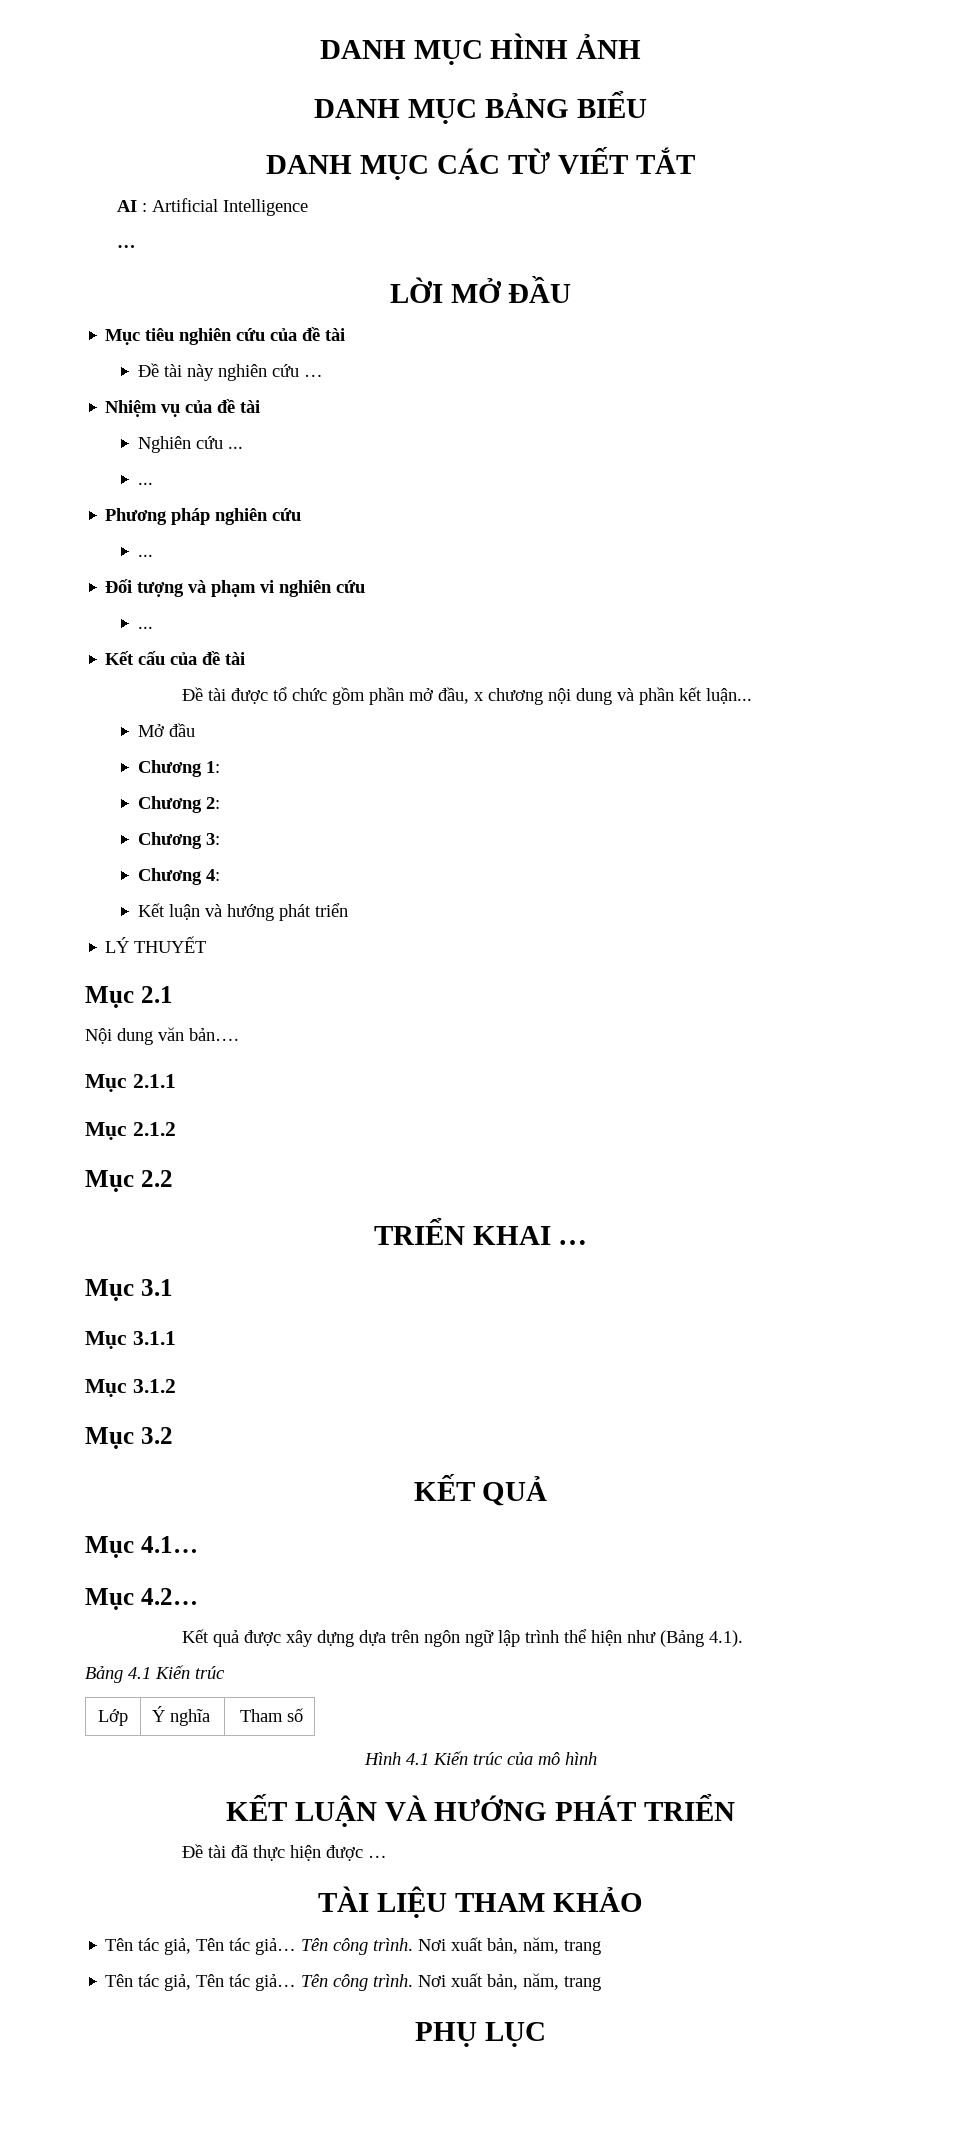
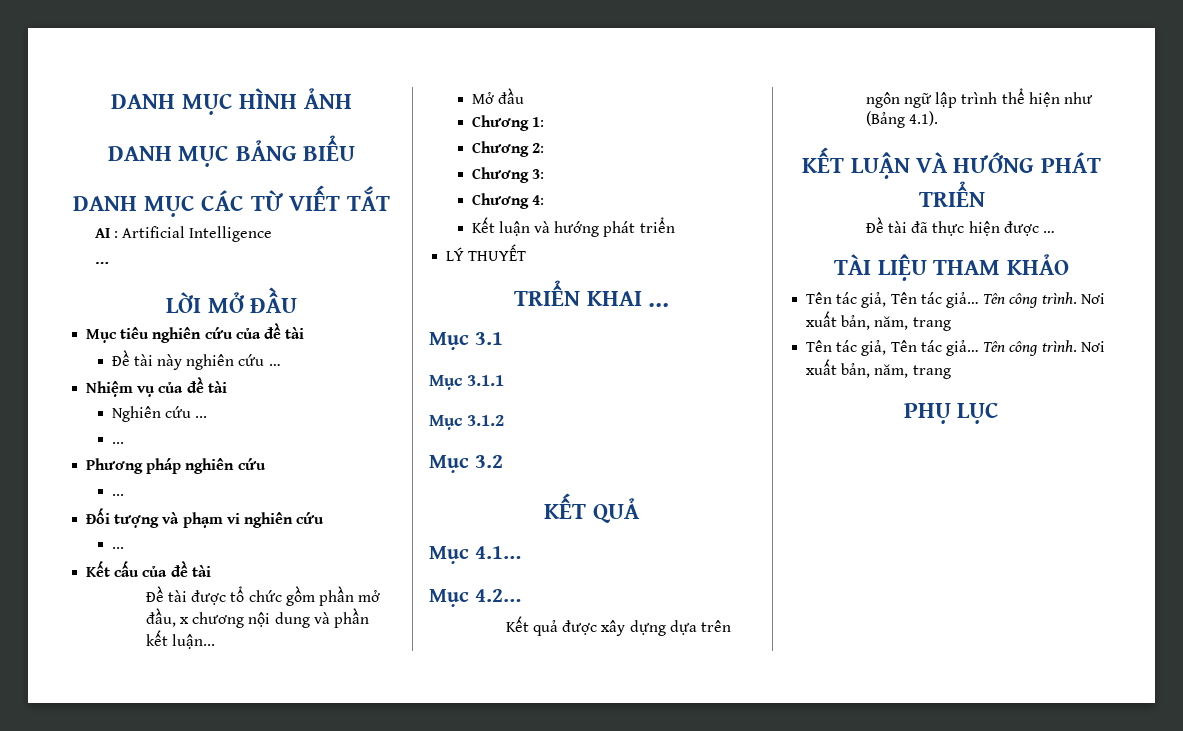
[85,986,173,1008] [85,1027,239,1045] [85,1074,176,1092] [85,1122,176,1140] [85,1170,173,1192] // Mục 2.1 // Nội dung văn bản…. // Mục 2.1.1 // Mục 2.1.2 // Mục 2.2 -> (527, 252) none
[85,1665,225,1683] [98,1709,128,1726] [152,1706,211,1726] [239,1708,303,1722] [363,1751,597,1765] // Bảng 4.1 Kiến trúc // Lớp | Ý nghĩa | Tham số // Hình 4.1 Kiến trúc của mô hình -> (939, 118) none

